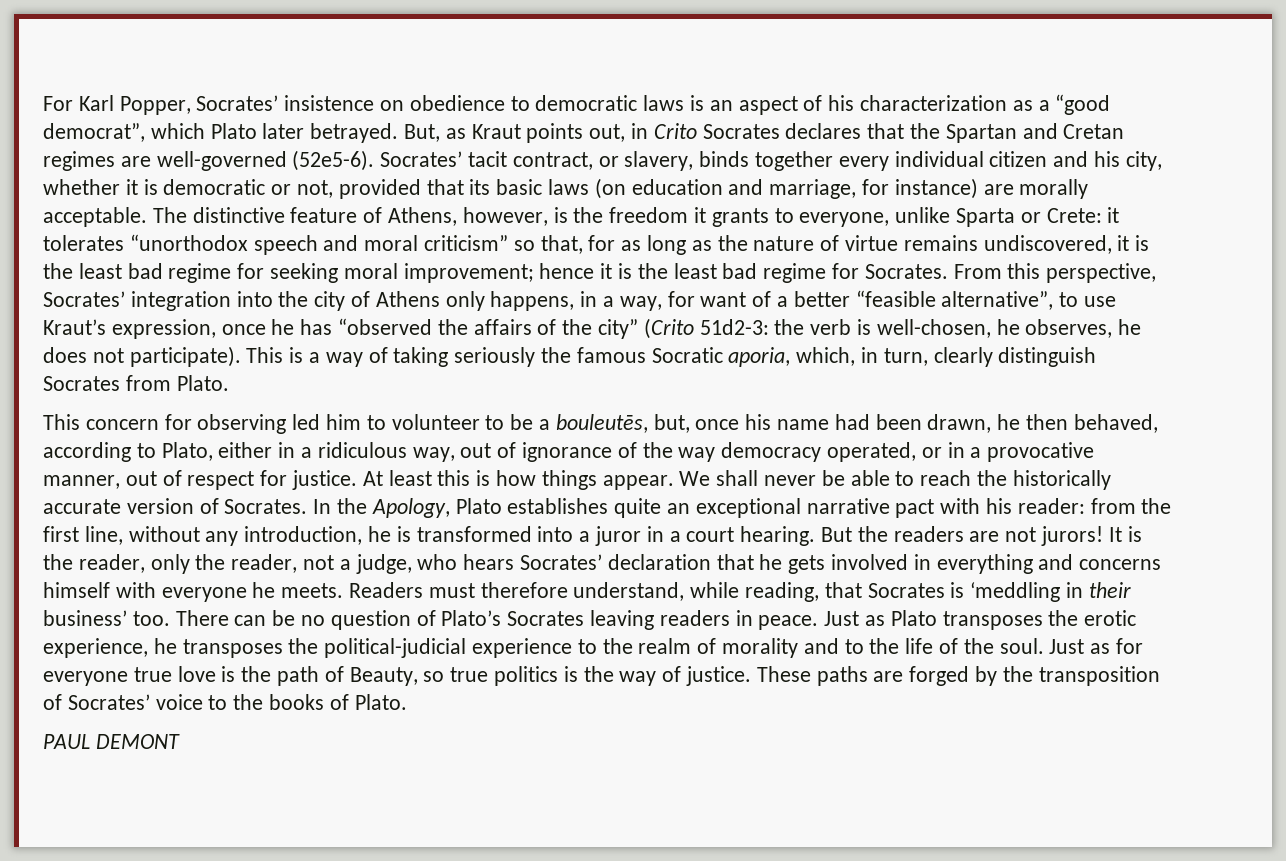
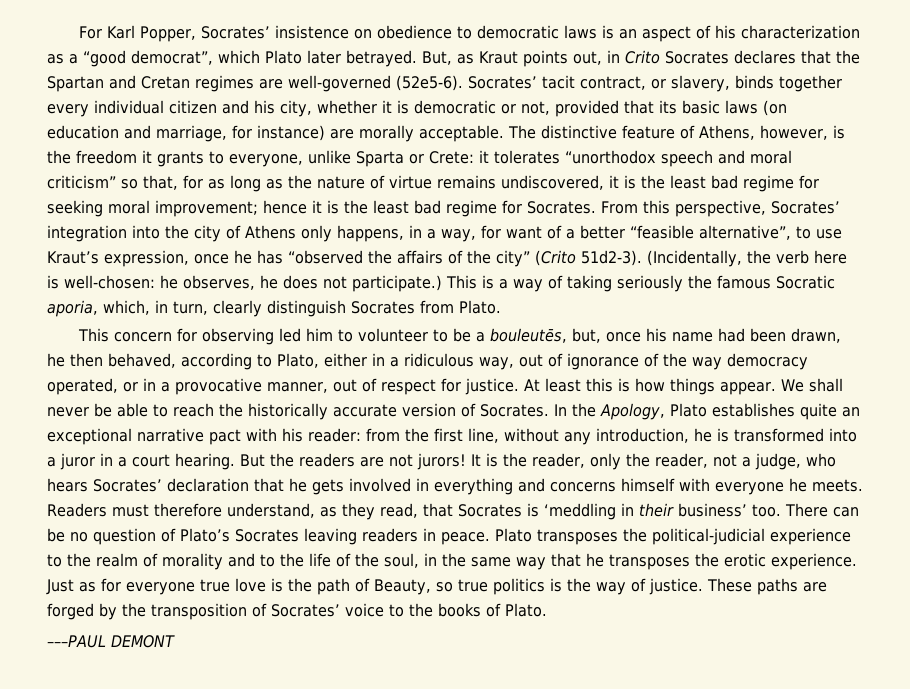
[699,319,991,338] 51d2-3: the verb is well-chosen, -> [580,250,847,267] [47,275,155,289] 51d2-3). (Incidentally, the verb here is well-chosen:
[129,346,241,367] participate). -> [352,275,442,292] participate.)
[690,582,820,602] while reading, -> [320,503,418,520] as they read,
[824,611,886,626] Just as -> (490, 538) none
[1084,610,1137,626] [43,638,319,658] erotic experience, he transposes the -> (647, 535) none
[999,638,1044,654] soul. -> [384,553,857,570] soul, in the same way that he transposes the erotic experience.
[43,734,90,749] PAUL -> [47,635,106,648] –––PAUL

